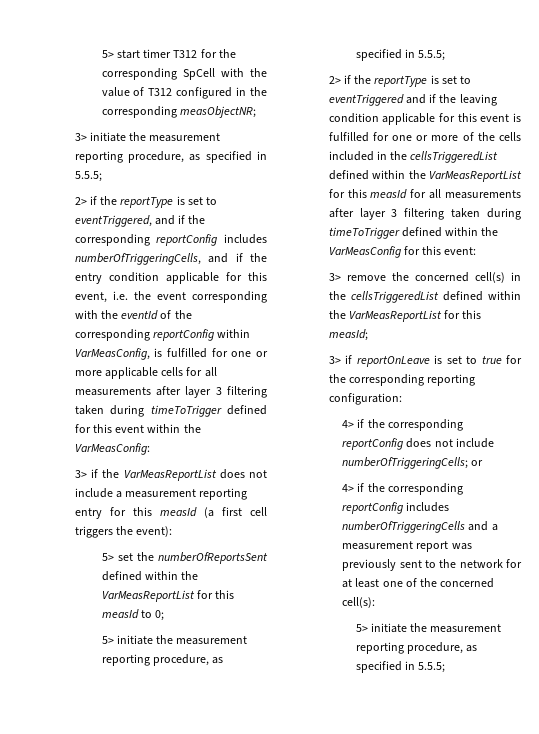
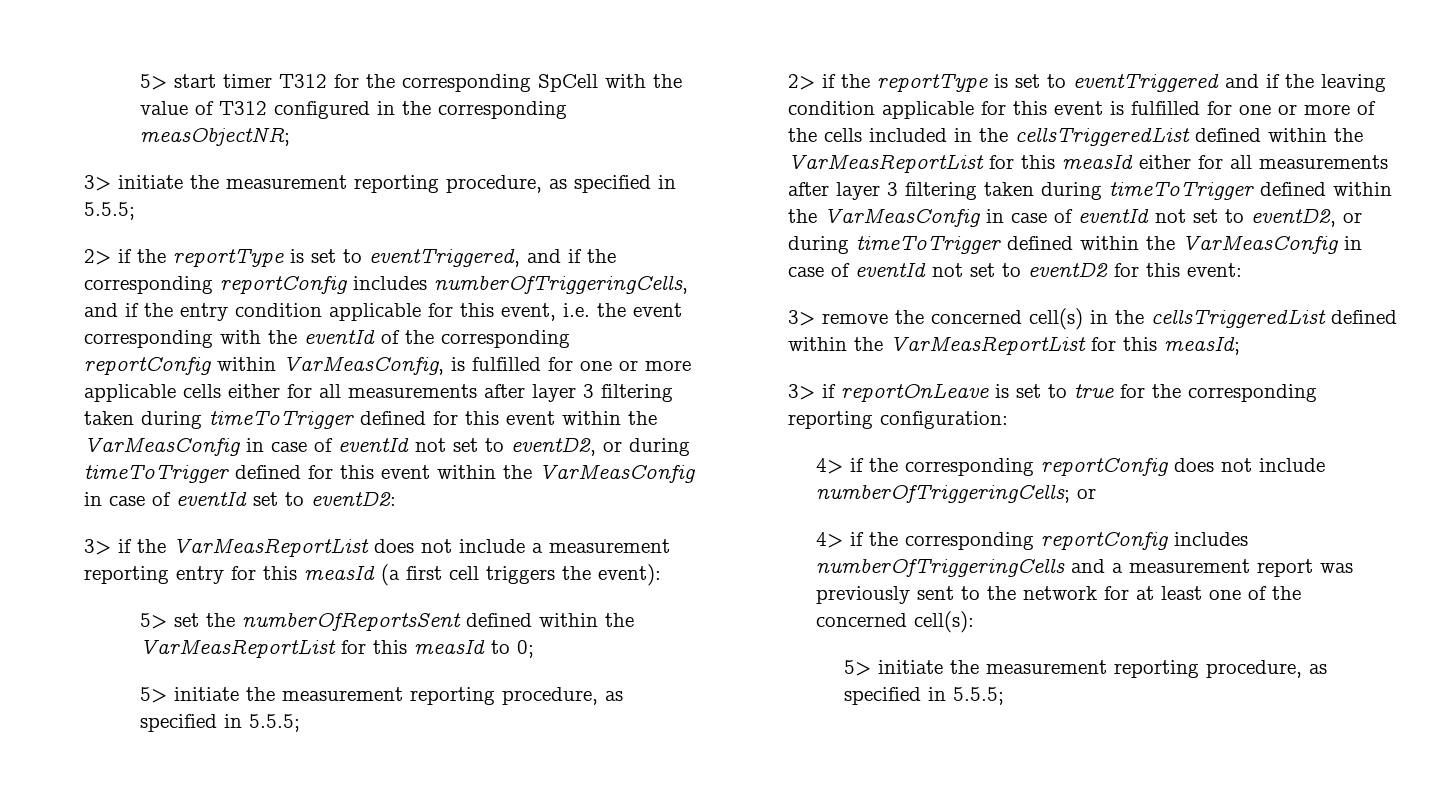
(184, 371) none -> [227,384,280,398] either
[74,443,150,455] VarMeasConfig: -> [83,437,690,456] [83,464,695,483] [83,491,396,506] VarMeasConfig in case of eventId not set to eventD2, or during timeToTrigger defined for this event within the VarMeasConfig in case of eventId set to eventD2:
(408, 194) none -> [1138,155,1191,169] either
(401, 252) none -> [985,208,1362,227] [787,235,1362,254] [787,262,1108,277] in case of eventId not set to eventD2, or during timeToTrigger defined within the VarMeasConfig in case of eventId not set to eventD2

